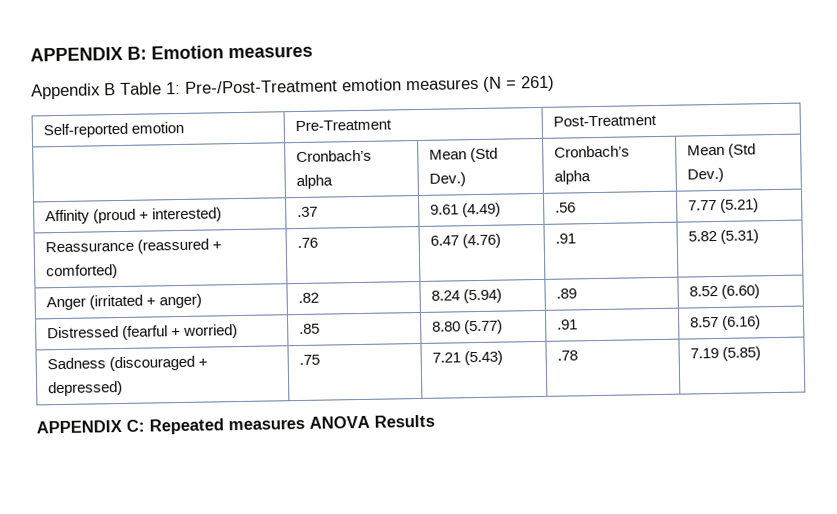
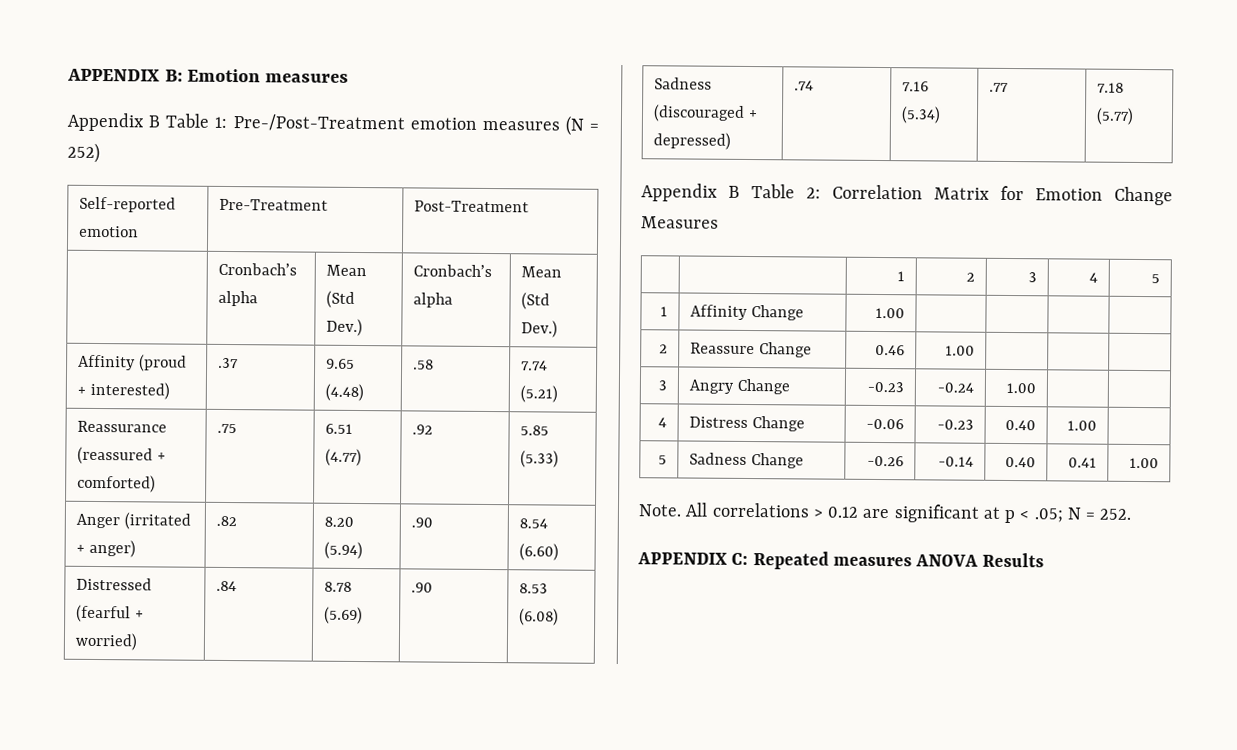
[520,75,555,92] 261) -> [67,142,100,164] 252)
[429,202,501,218] [554,202,576,213] [687,200,717,211] 9.61 (4.49) | .56 | 7.77 -> [325,358,355,369] [324,383,364,402] [412,359,434,370] [520,360,548,371] 9.65 (4.48) | .58 | 7.74
[296,237,318,249] [429,233,501,249] [554,233,576,244] [687,229,759,244] .76 | 6.47 (4.76) | .91 | 5.82 (5.31) -> [216,423,237,434] [324,423,353,434] [324,448,362,467] [411,424,433,435] [519,425,549,436] [519,450,559,468] .75 | 6.51 (4.77) | .92 | 5.85 (5.33)
[430,290,460,301] 8.24 -> [323,516,354,527] 8.20
[555,288,577,299] [688,285,718,297] .89 | 8.52 -> [410,517,433,528] [518,518,548,529] .90 | 8.54
[298,323,320,335] [431,319,503,335] [556,319,578,330] [689,315,761,330] [46,355,208,372] [47,380,123,397] [298,354,320,366] [431,350,503,366] [556,350,578,361] [689,346,761,361] .85 | 8.80 (5.77) | .91 | 8.57 (6.16) // Sadness (discouraged + depressed) | .75 | 7.21 (5.43) | .78 | 7.19 (5.85) -> [215,580,237,592] [323,581,352,592] [323,606,363,625] [410,582,433,593] [518,583,548,594] [518,608,559,626] [653,77,712,90] [652,104,758,122] [652,132,731,150] [793,80,814,91] [901,81,929,92] [900,106,941,124] [988,82,1009,92] [1096,82,1124,93] [1095,107,1134,125] [641,183,1173,206] [641,216,719,229] [897,271,906,282] [966,272,976,282] [1028,272,1038,283] [1089,272,1099,283] [1151,274,1161,284] [660,306,669,317] [689,304,804,321] [875,307,906,319] [659,344,669,354] [689,342,812,358] [875,344,906,356] [945,345,976,356] [658,380,668,391] [688,378,790,395] [867,381,905,393] [937,382,975,393] [1006,382,1037,394] [658,417,668,428] [688,416,805,432] [866,418,905,430] [937,419,975,430] [1005,419,1037,431] [1067,420,1098,431] [658,455,668,465] [688,452,804,469] [867,455,905,467] [938,456,975,467] [1005,456,1037,468] [1068,457,1098,468] [1129,457,1160,469] [638,502,1132,524] .84 | 8.78 (5.69) | .90 | 8.53 (6.08) // Sadness (discouraged + depressed) | .74 | 7.16 (5.34) | .77 | 7.18 (5.77) // Appendix B Table 2: Correlation Matrix for Emotion Change Measures // | | 1 | 2 | 3 | 4 | 5 // 1 | Affinity Change | 1.00 | | | | // 2 | Reassure Change | 0.46 | 1.00 | | | // 3 | Angry Change | -0.23 | -0.24 | 1.00 | | // 4 | Distress Change | -0.06 | -0.23 | 0.40 | 1.00 | // 5 | Sadness Change | -0.26 | -0.14 | 0.40 | 0.41 | 1.00 // Note. All correlations > 0.12 are significant at p < .05; N = 252.

